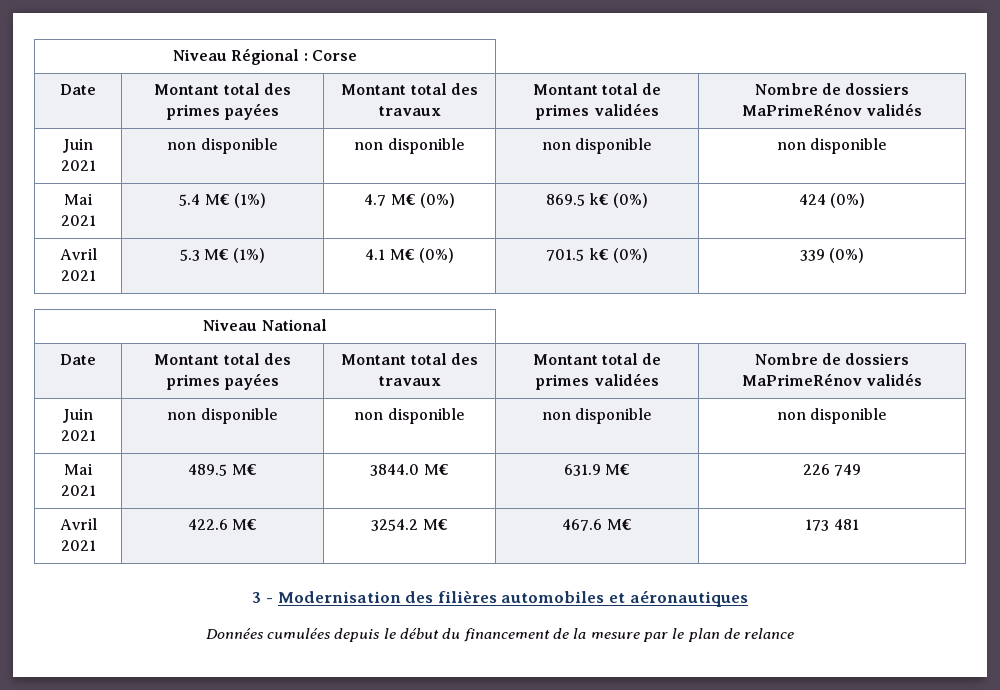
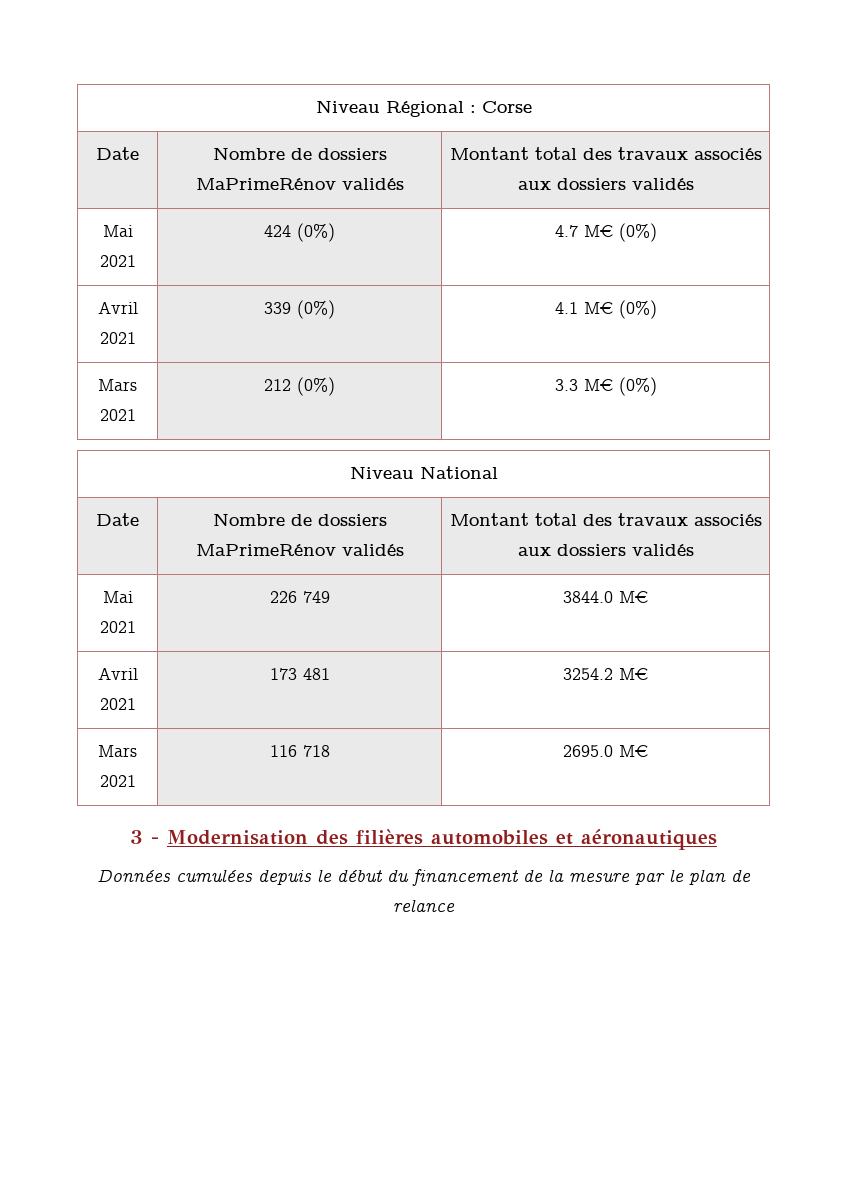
[154,83,291,95] [165,103,280,120] [341,83,478,95] [378,106,441,116] [532,83,662,95] [535,103,659,120] [754,83,910,95] [741,103,923,116] [63,138,93,153] [60,160,96,171] [167,138,278,154] [354,138,465,154] [541,138,653,154] [776,138,888,154] [64,193,93,205] [60,215,96,226] [179,193,266,208] Montant total des primes payées | Montant total des travaux | Montant total de primes validées | Nombre de dossiers MaPrimeRénov validés // Juin 2021 | non disponible | non disponible | non disponible | non disponible // Mai 2021 | 5.4 M€ (1%) -> [212,147,387,160] [195,178,404,190] [449,147,762,160] [517,178,694,190] [102,225,133,237] [99,255,136,267] [264,223,335,242] Nombre de dossiers MaPrimeRénov validés | Montant total des travaux associés aux dossiers validés // Mai 2021 | 424 (0%)
[545,193,649,208] [798,193,866,208] [59,248,97,260] [60,270,96,281] [179,248,266,263] | 869.5 k€ (0%) | 424 (0%) // Avril 2021 | 5.3 M€ (1%) -> [97,301,138,314] [99,332,136,344] [264,300,335,319] // Avril 2021 | 339 (0%)
[546,248,648,263] [799,249,825,261] | 701.5 k€ (0%) | 339 -> [98,379,137,391] [99,409,136,421] [264,377,335,396] [554,379,613,391] // Mars 2021 | 212 (0%) | 3.3 M€
[154,353,291,365] [165,373,280,390] [341,353,478,365] [378,376,441,386] [532,353,662,365] [535,373,659,390] [754,353,910,365] [741,373,923,386] [63,408,93,423] [60,430,96,441] [167,408,278,424] [354,408,465,424] [541,408,653,424] [776,408,888,424] [64,463,93,475] [60,485,96,496] [188,464,257,476] Montant total des primes payées | Montant total des travaux | Montant total de primes validées | Nombre de dossiers MaPrimeRénov validés // Juin 2021 | non disponible | non disponible | non disponible | non disponible // Mai 2021 | 489.5 M€ -> [212,513,387,526] [195,544,404,556] [449,513,762,526] [517,544,694,556] [102,591,133,603] [99,621,136,633] [269,591,330,603] Nombre de dossiers MaPrimeRénov validés | Montant total des travaux associés aux dossiers validés // Mai 2021 | 226 749
[563,464,631,476] [802,464,862,476] [59,518,97,530] [60,540,96,551] [187,519,258,530] | 631.9 M€ | 226 749 // Avril 2021 | 422.6 M€ -> [97,667,138,680] [99,698,136,710] [269,668,330,680] // Avril 2021 | 173 481
[562,519,632,531] [805,519,859,531] | 467.6 M€ | 173 481 -> [98,745,137,757] [99,775,136,787] [269,745,330,757] [563,745,648,757] // Mars 2021 | 116 718 | 2695.0 M€

